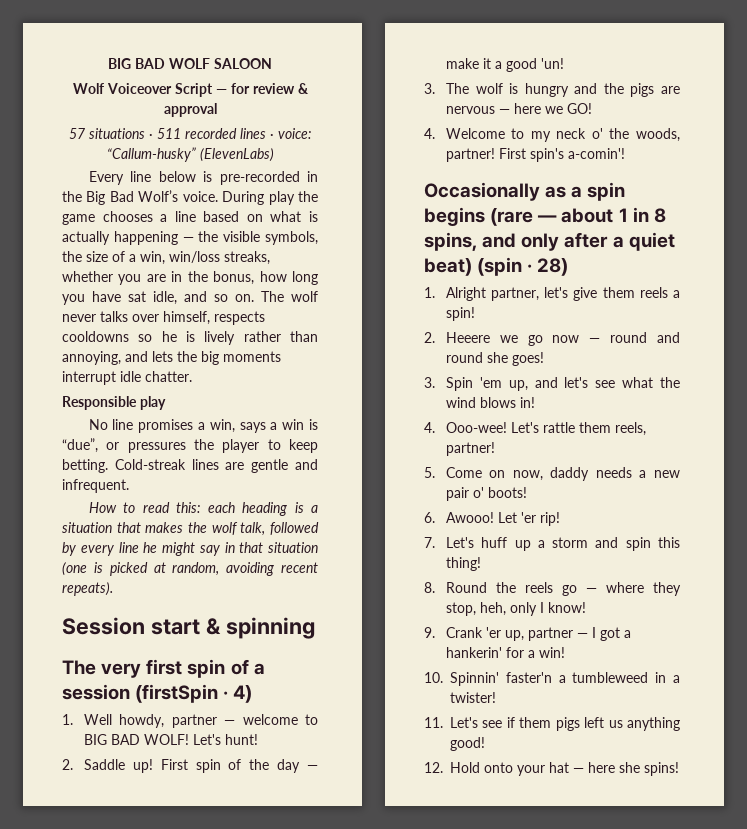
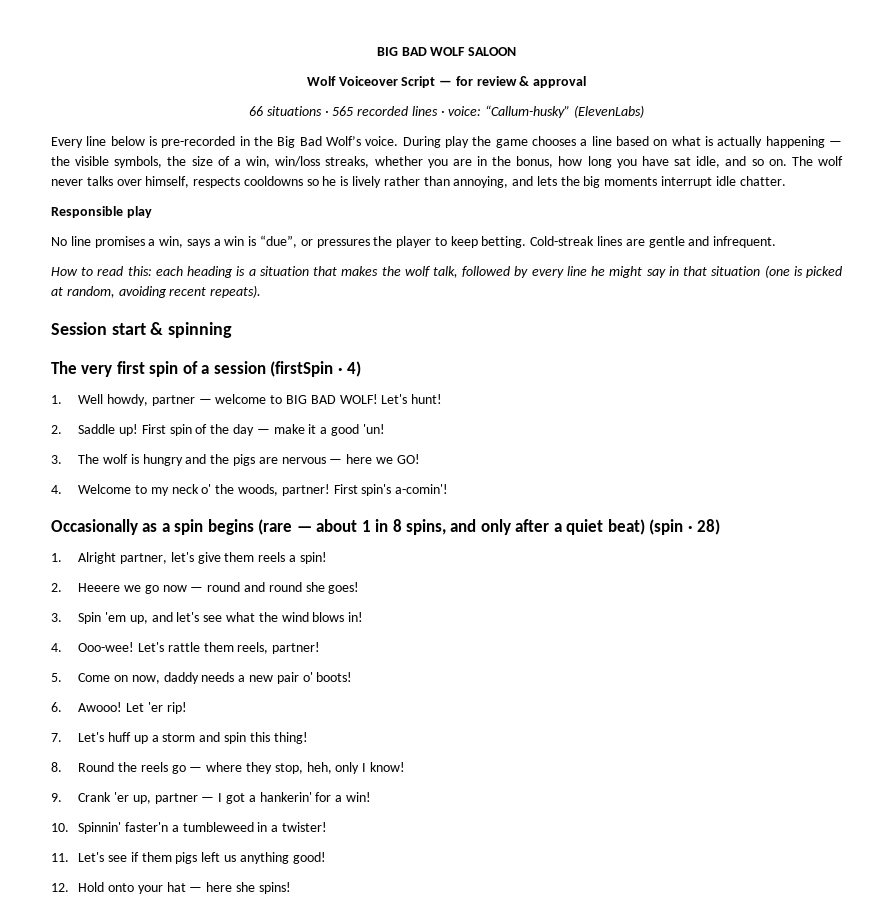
[69,128,85,139] 57 -> [248,106,263,116] 66
[157,128,181,139] 511 -> [332,106,354,116] 565

